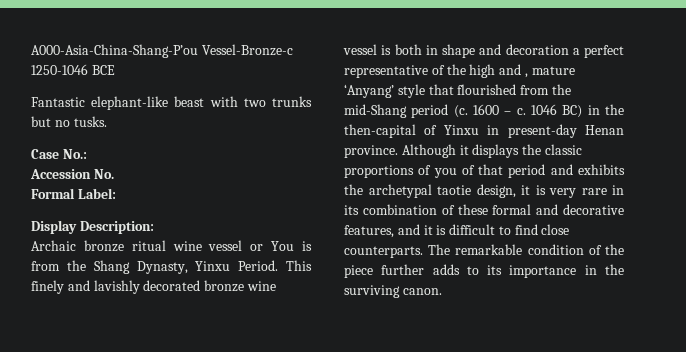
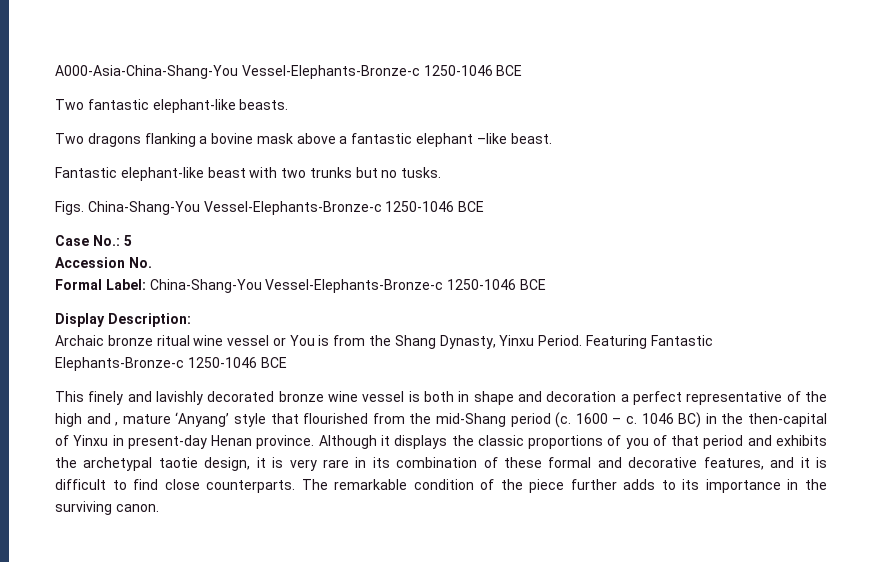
[31,44,293,58] [31,64,115,75] A000-Asia-China-Shang-P’ou Vessel-Bronze-c 1250-1046 BCE -> [55,65,523,79] [55,99,289,113] [55,133,552,147] A000-Asia-China-Shang-You Vessel-Elephants-Bronze-c 1250-1046 BCE // Two fantastic elephant-like beasts. // Two dragons flanking a bovine mask above a fantastic elephant –like beast.
(107, 121) none -> [55,201,485,215] // Figs. China-Shang-You Vessel-Elephants-Bronze-c 1250-1046 BCE
(87, 154) none -> [123,235,132,246] 5
(116, 193) none -> [149,279,546,293] China-Shang-You Vessel-Elephants-Bronze-c 1250-1046 BCE
(279, 265) none -> [585,335,713,349] [55,357,287,371] Featuring Fantastic Elephants-Bronze-c 1250-1046 BCE //

